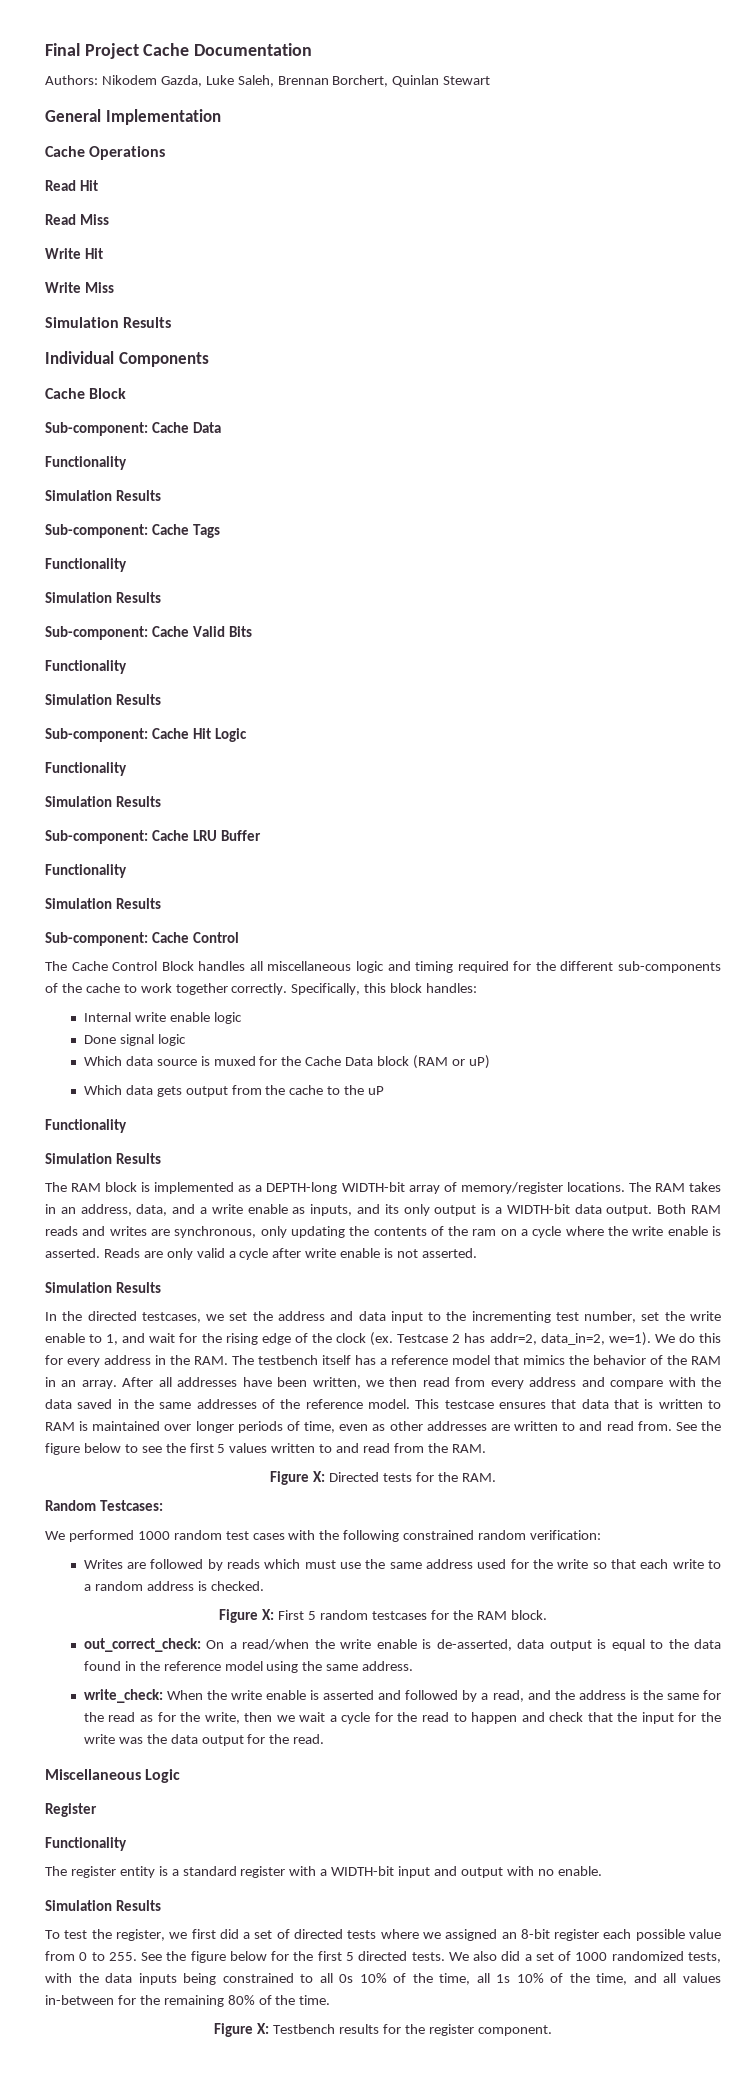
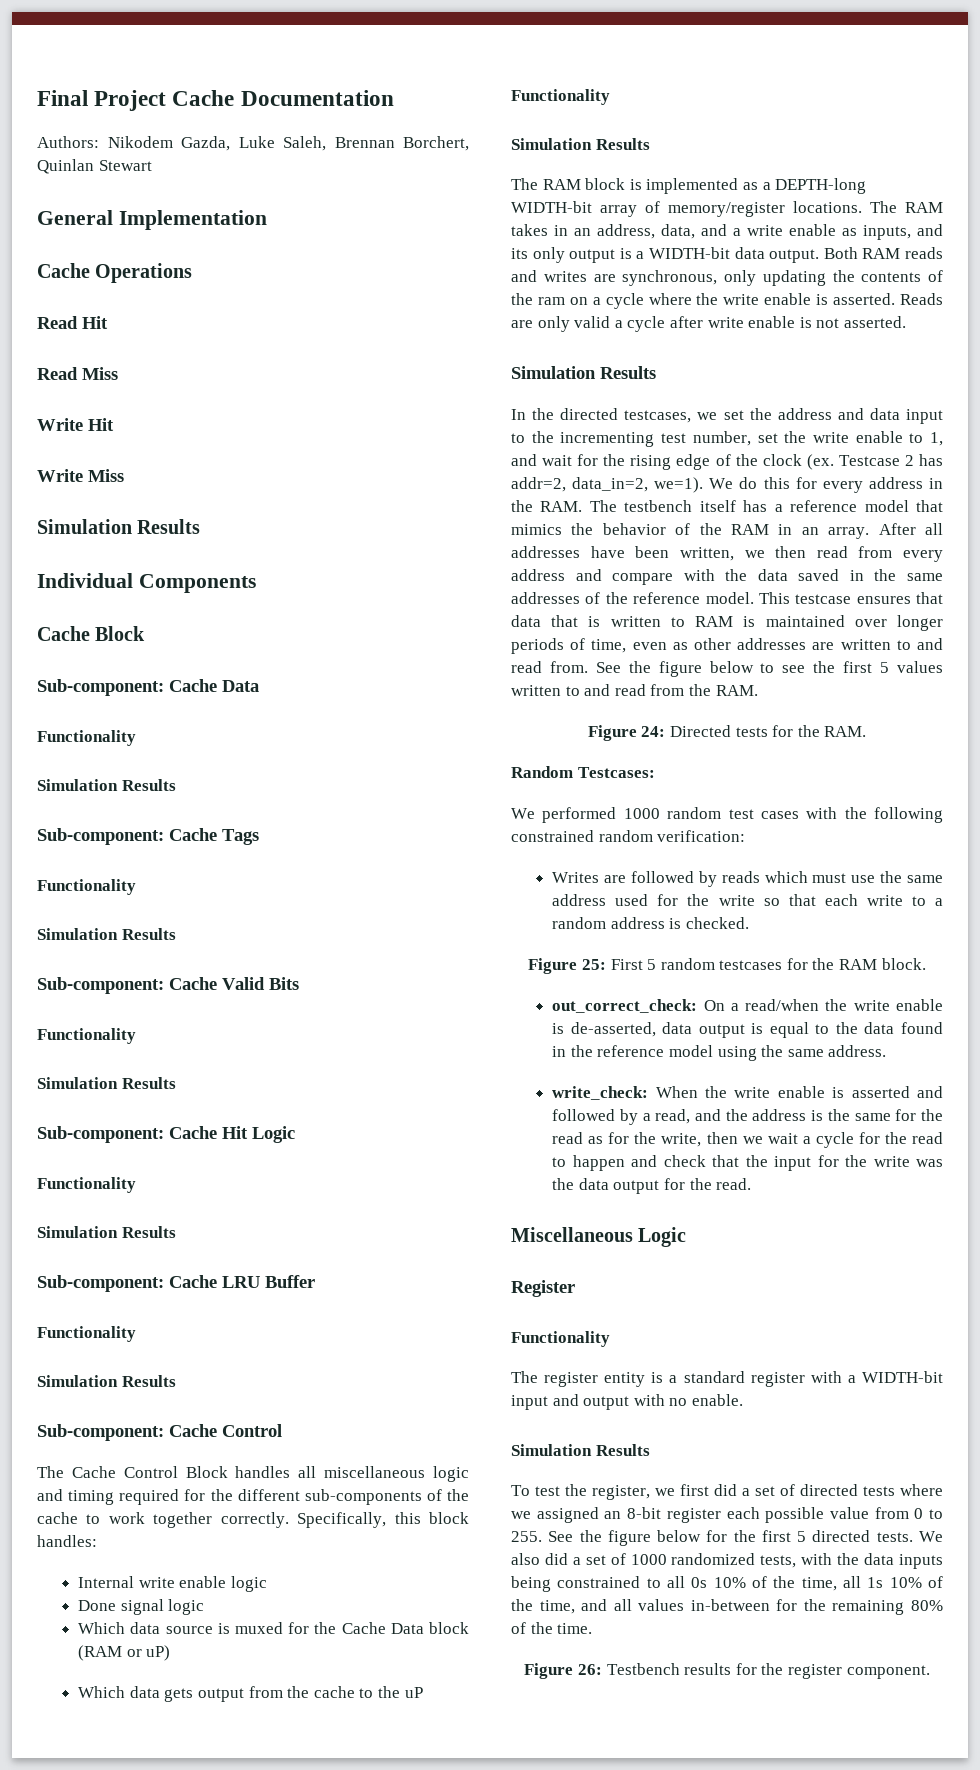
[313,1471,326,1482] X: -> [641,726,666,737] 24:
[262,1609,275,1620] X: -> [581,959,606,970] 25:
[257,2023,270,2034] X: -> [578,1664,603,1675] 26:

